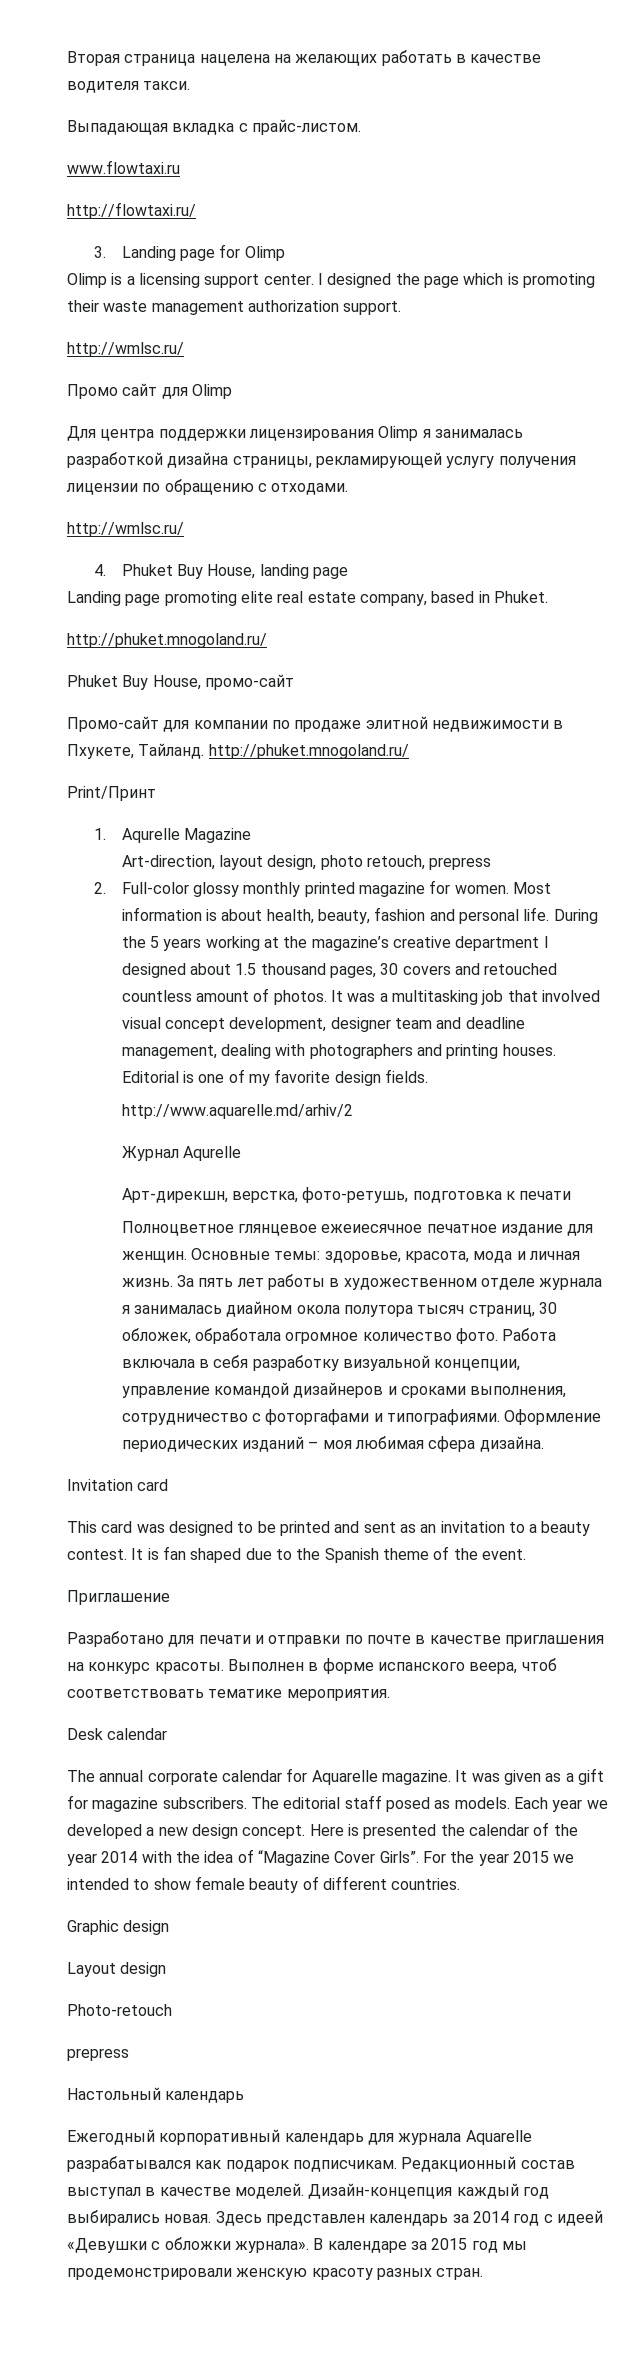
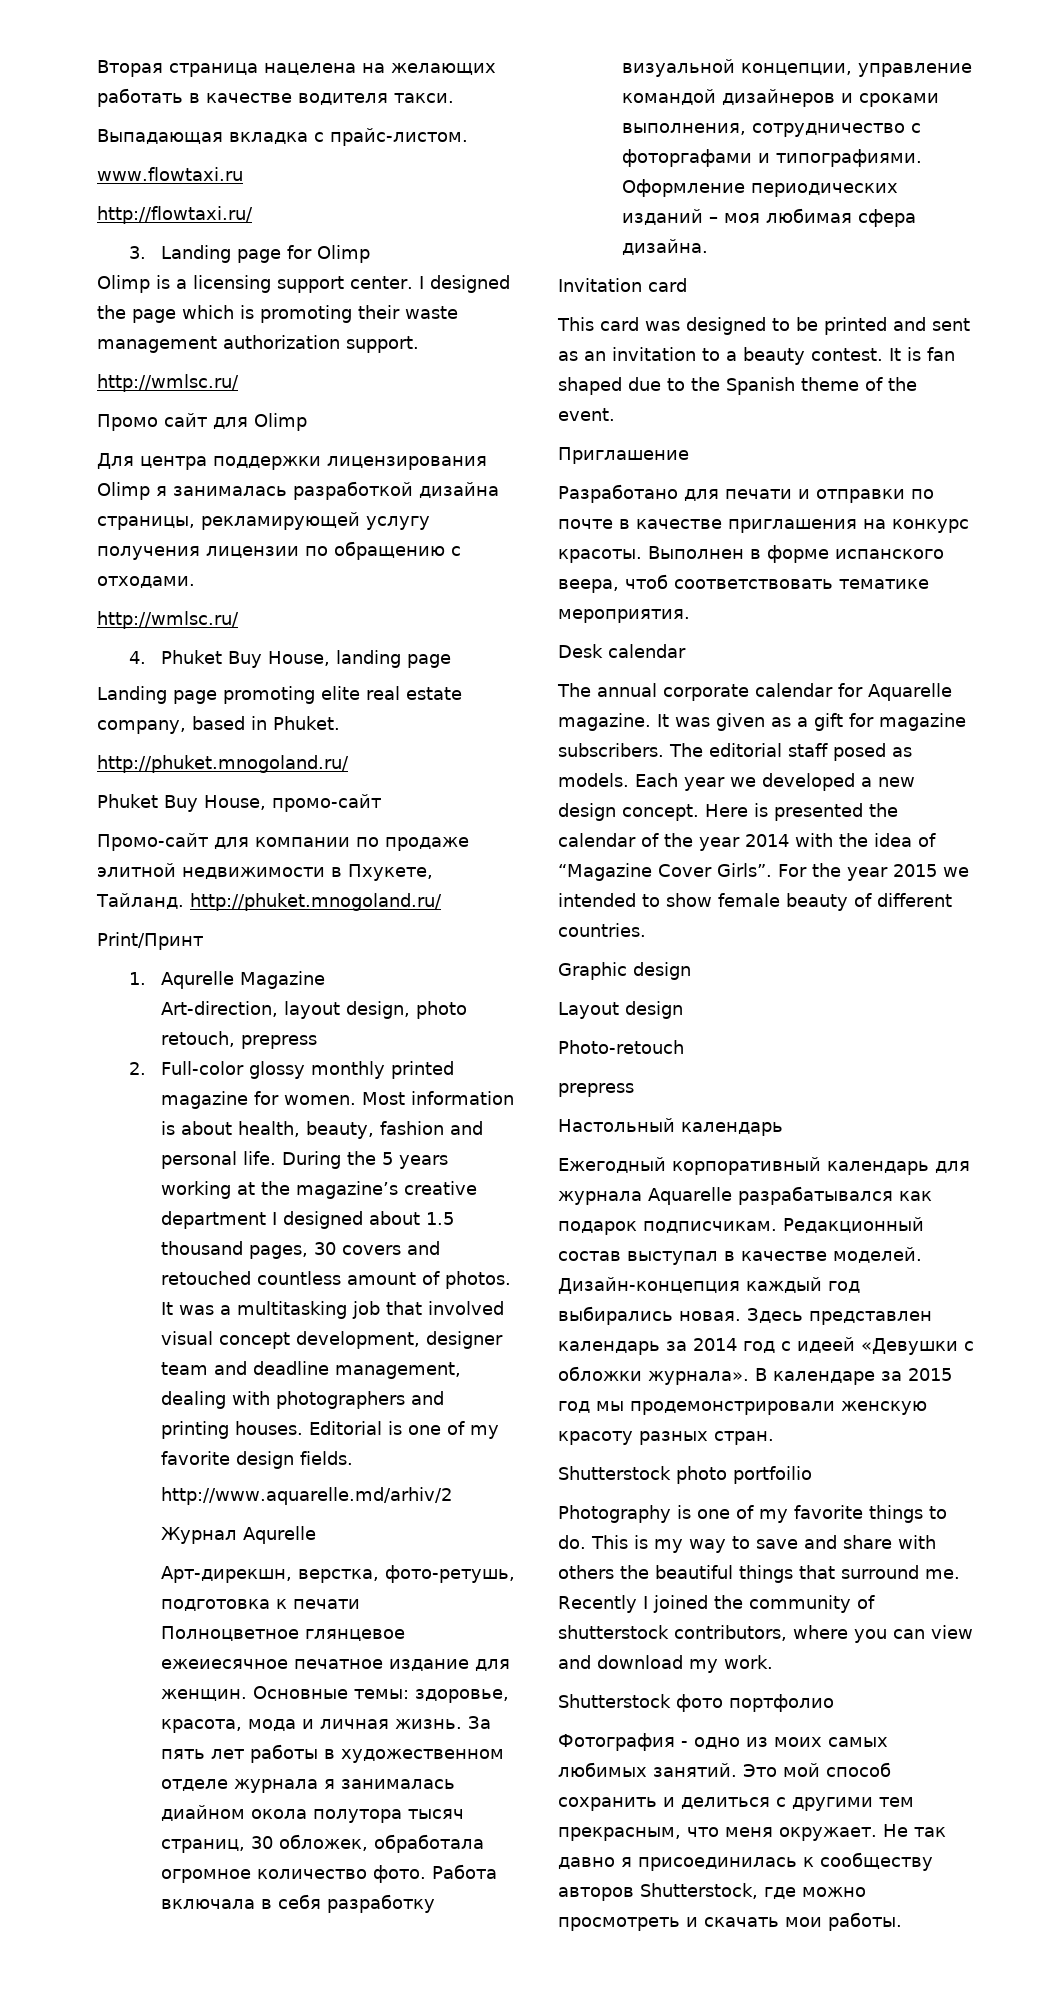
(484, 2274) none -> [558,1466,812,1484] [558,1505,947,1523] [558,1535,936,1553] [558,1565,960,1583] [558,1595,875,1613] [558,1625,973,1643] [558,1655,773,1673] [558,1694,834,1712] [558,1733,888,1751] [558,1762,891,1777] [558,1797,914,1811] [558,1824,946,1841] [558,1852,933,1871] [558,1883,866,1901] [558,1912,902,1931] // Shutterstock photo portfoilio // Photography is one of my favorite things to do. This is my way to save and share with others the beautiful things that surround me. Recently I joined the community of shutterstock contributors, where you can view and download my work. // Shutterstock фото портфолио // Фотография - одно из моих самых любимых занятий. Это мой способ сохранить и делиться с другими тем прекрасным, что меня окружает. Не так давно я присоединилась к сообществу авторов Shutterstock, где можно просмотреть и скачать мои работы.

